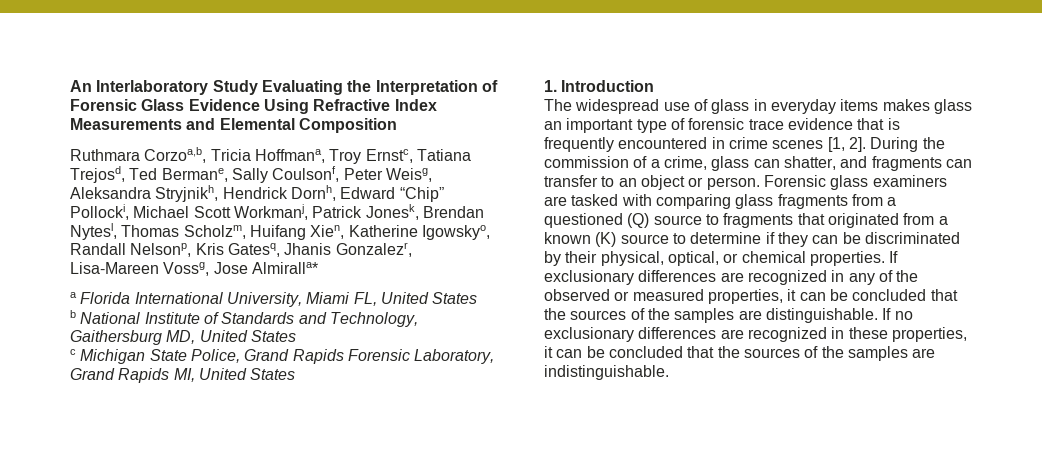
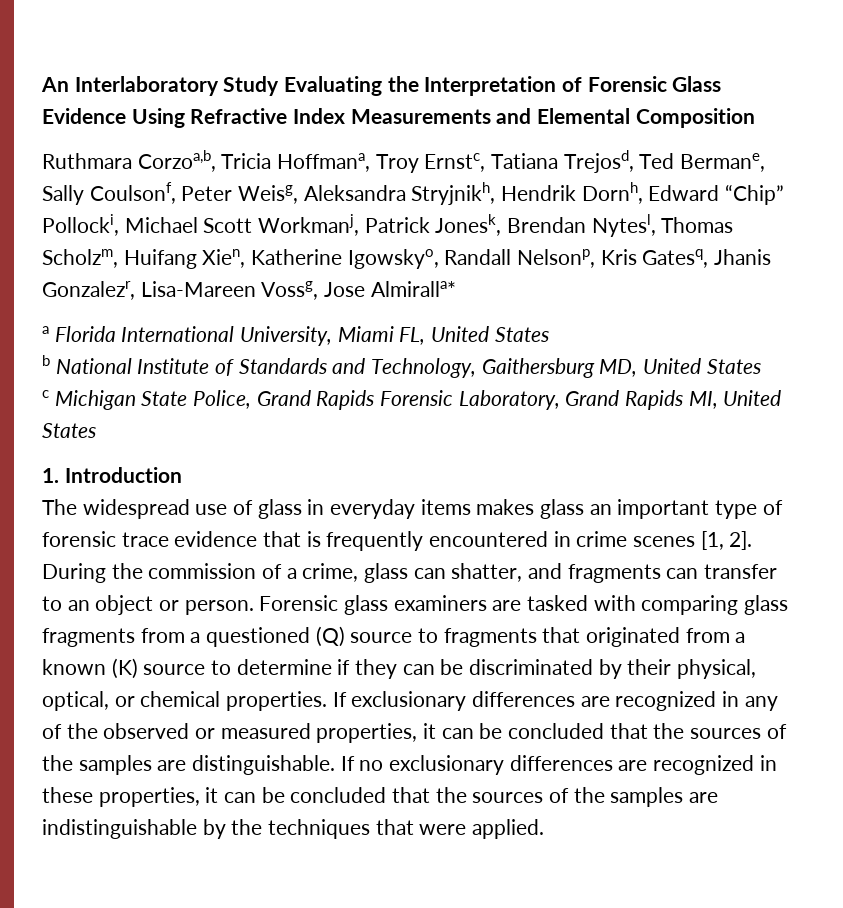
[222,187,288,199] Hendrick -> [501,185,577,201] Hendrik
[544,365,669,380] indistinguishable. -> [42,819,545,839] indistinguishable by the techniques that were applied.

